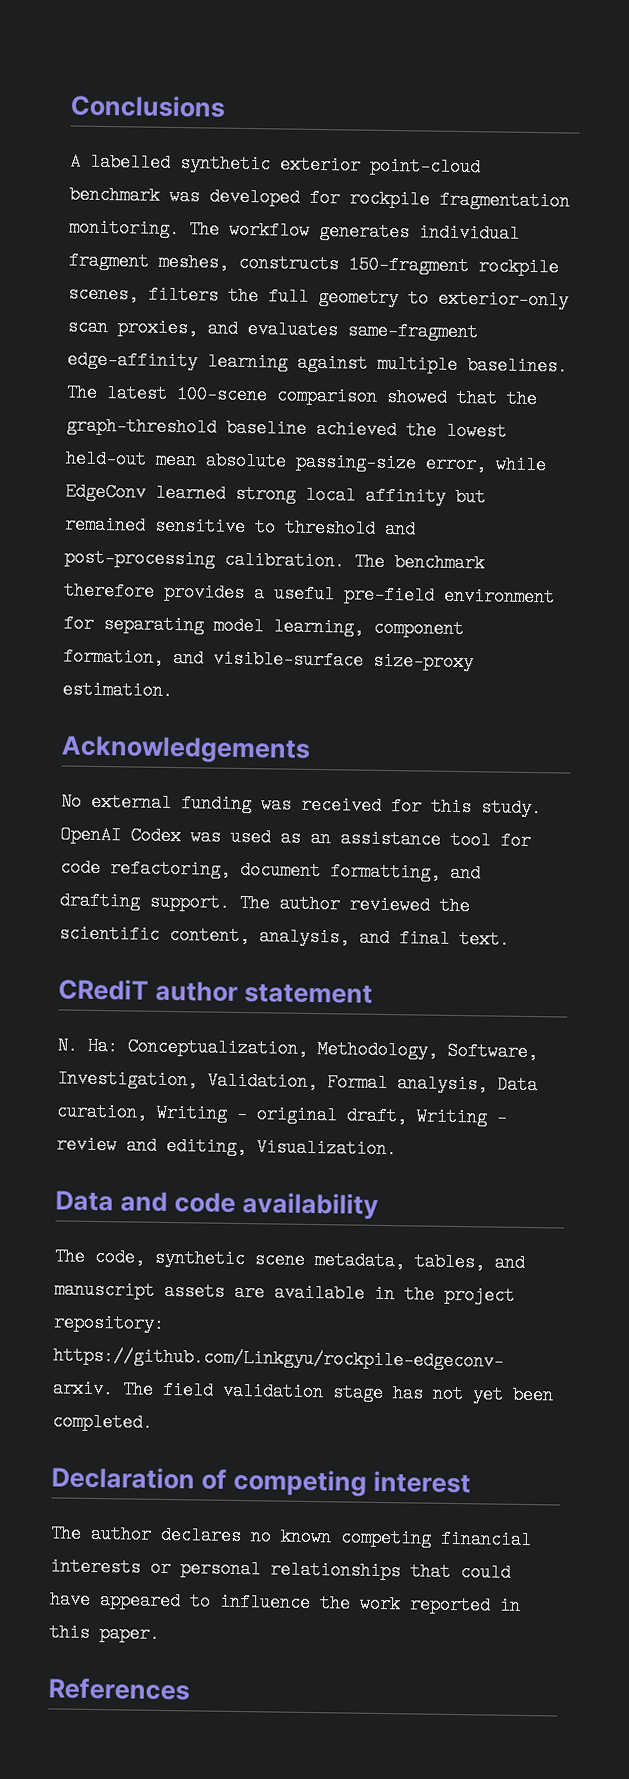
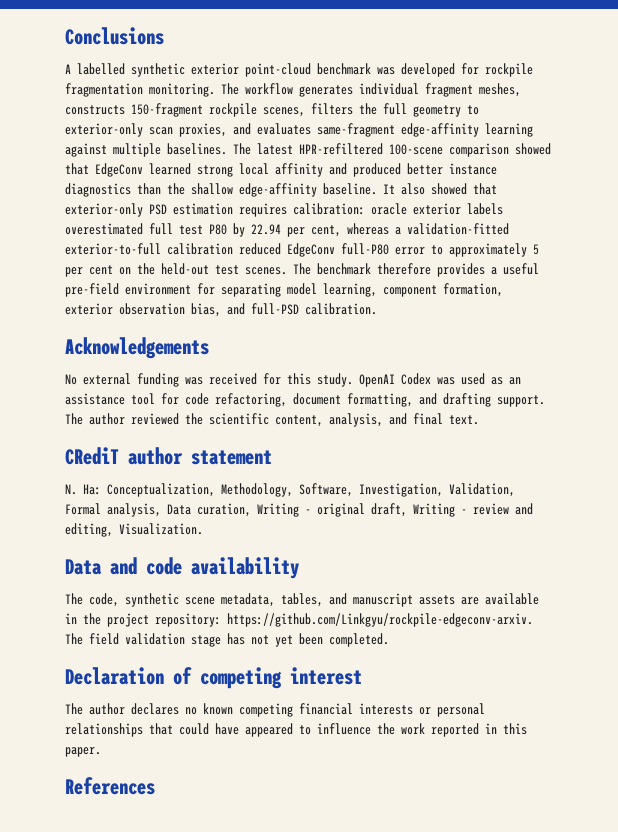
(168, 393) none -> [299,143,383,155] HPR-refiltered
[506,389,537,409] [66,416,507,441] [65,449,547,475] the graph-threshold baseline achieved the lowest held-out mean absolute passing-size error, while -> (89, 169) none
[455,487,486,507] [64,515,416,539] [64,548,345,571] but remained sensitive to threshold and post-processing calibration. -> [329,163,497,177] [65,183,497,197] [65,203,503,217] [65,223,509,237] [65,243,539,257] [65,263,287,277] and produced better instance diagnostics than the shallow edge-affinity baseline. It also showed that exterior-only PSD estimation requires calibration: oracle exterior labels overestimated full test P80 by 22.94 per cent, whereas a validation-fitted exterior-to-full calibration reduced EdgeConv full-P80 error to approximately 5 per cent on the held-out test scenes.
[173,649,474,672] [62,680,173,701] and visible-surface size-proxy estimation. -> [65,303,377,317] exterior observation bias, and full-PSD calibration.

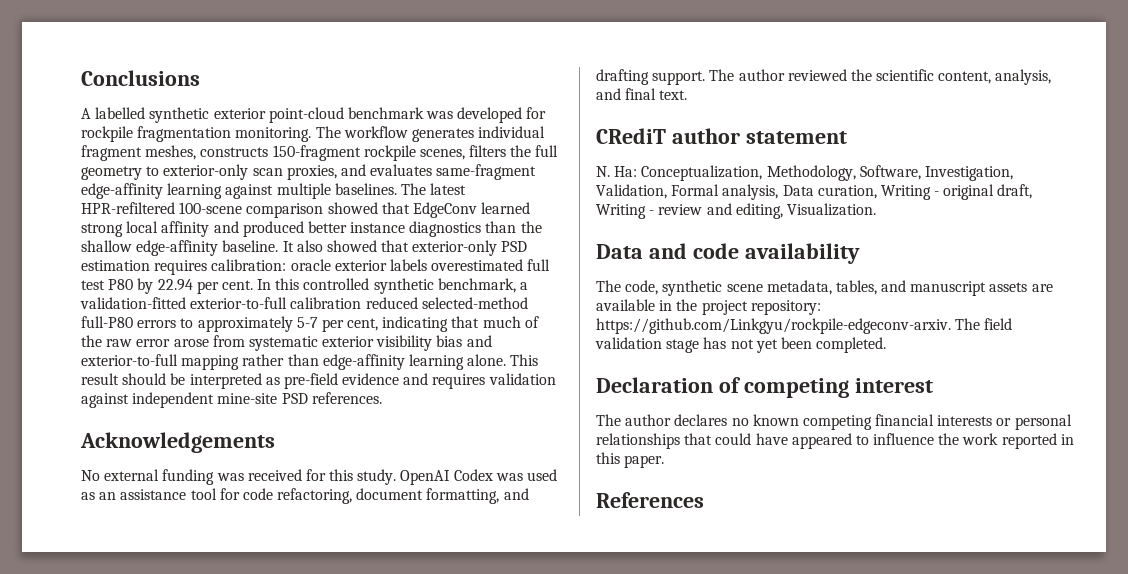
[311,223,389,237] cent, whereas -> [221,278,516,294] cent. In this controlled synthetic benchmark,
[287,243,539,257] [65,263,539,277] [65,283,503,297] [65,303,377,317] EdgeConv full-P80 error to approximately 5 per cent on the held-out test scenes. The benchmark therefore provides a useful pre-field environment for separating model learning, component formation, exterior observation bias, and full-PSD calibration. -> [421,297,528,309] [81,316,539,332] [81,335,492,351] [81,354,539,370] [81,373,556,389] [81,392,382,408] selected-method full-P80 errors to approximately 5-7 per cent, indicating that much of the raw error arose from systematic exterior visibility bias and exterior-to-full mapping rather than edge-affinity learning alone. This result should be interpreted as pre-field evidence and requires validation against independent mine-site PSD references.

